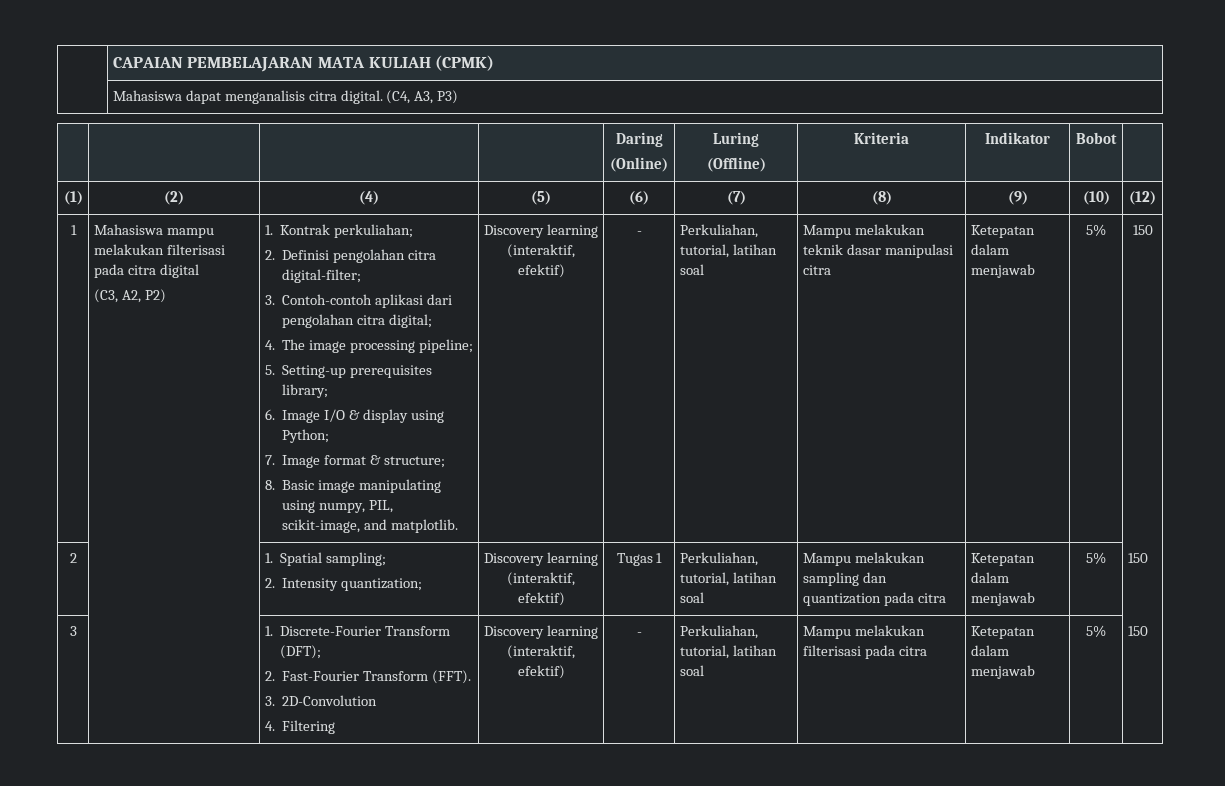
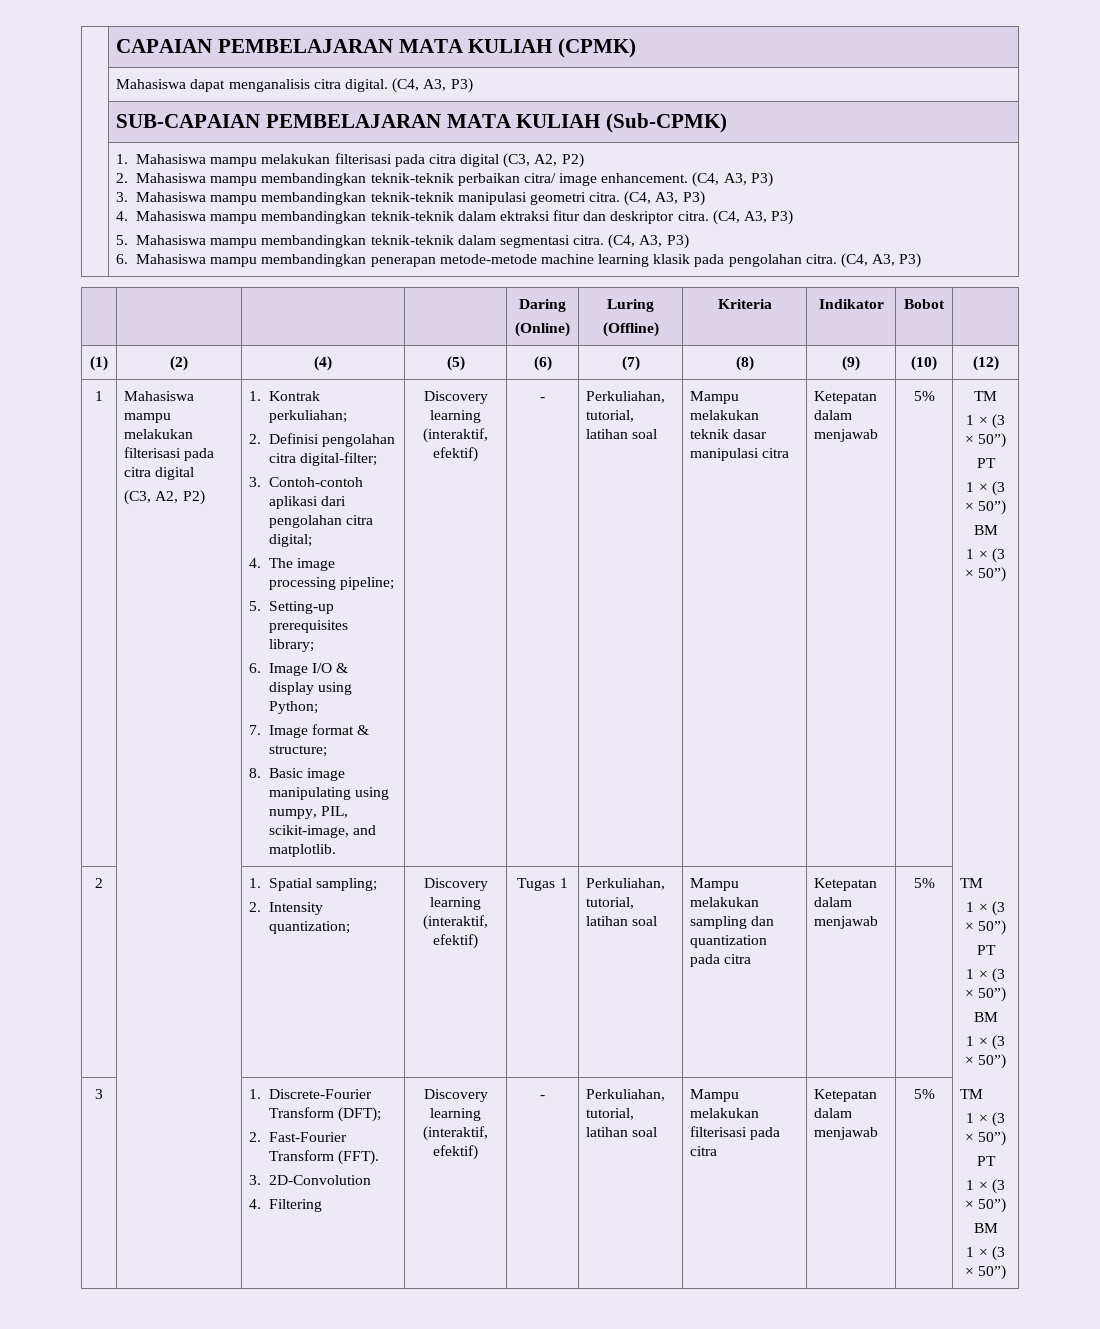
(459, 97) none -> [116,113,727,133] [116,153,584,168] [116,172,773,187] [116,191,705,206] [116,210,794,225] [116,234,689,249] [116,253,922,268] // | SUB-CAPAIAN PEMBELAJARAN MATA KULIAH (Sub-CPMK) // | 1. Mahasiswa mampu melakukan filterisasi pada citra digital (C3, A2, P2) // 2. Mahasiswa mampu membandingkan teknik-teknik perbaikan citra/ image enhancement. (C4, A3, P3) // 3. Mahasiswa mampu membandingkan teknik-teknik manipulasi geometri citra. (C4, A3, P3) // 4. Mahasiswa mampu membandingkan teknik-teknik dalam ektraksi fitur dan deskriptor citra. (C4, A3, P3) // 5. Mahasiswa mampu membandingkan teknik-teknik dalam segmentasi citra. (C4, A3, P3) // 6. Mahasiswa mampu membandingkan penerapan metode-metode machine learning klasik pada pengolahan citra. (C4, A3, P3)
[1132,225,1153,235] 150 -> [974,391,997,401] [966,414,1005,429] [964,433,1007,448] [976,458,996,468] [966,481,1005,496] [964,500,1007,515] [973,525,998,535] [966,548,1005,563] [964,567,1007,582] TM // 1 × (3 × 50”) // PT // 1 × (3 × 50”) // BM // 1 × (3 × 50”)
[1127,553,1148,563] 150 -> [960,878,984,888] [966,901,1005,916] [964,920,1007,935] [976,945,996,955] [966,968,1005,983] [964,987,1007,1002] [973,1012,998,1022] [966,1035,1005,1050] [964,1054,1007,1069] TM // 1 × (3 × 50”) // PT // 1 × (3 × 50”) // BM // 1 × (3 × 50”)
[1127,626,1148,636] 150 -> [960,1089,984,1099] [966,1112,1005,1127] [964,1131,1007,1146] [976,1156,996,1166] [966,1179,1005,1194] [964,1198,1007,1213] [973,1223,998,1233] [966,1246,1005,1261] [964,1265,1007,1280] TM // 1 × (3 × 50”) // PT // 1 × (3 × 50”) // BM // 1 × (3 × 50”)

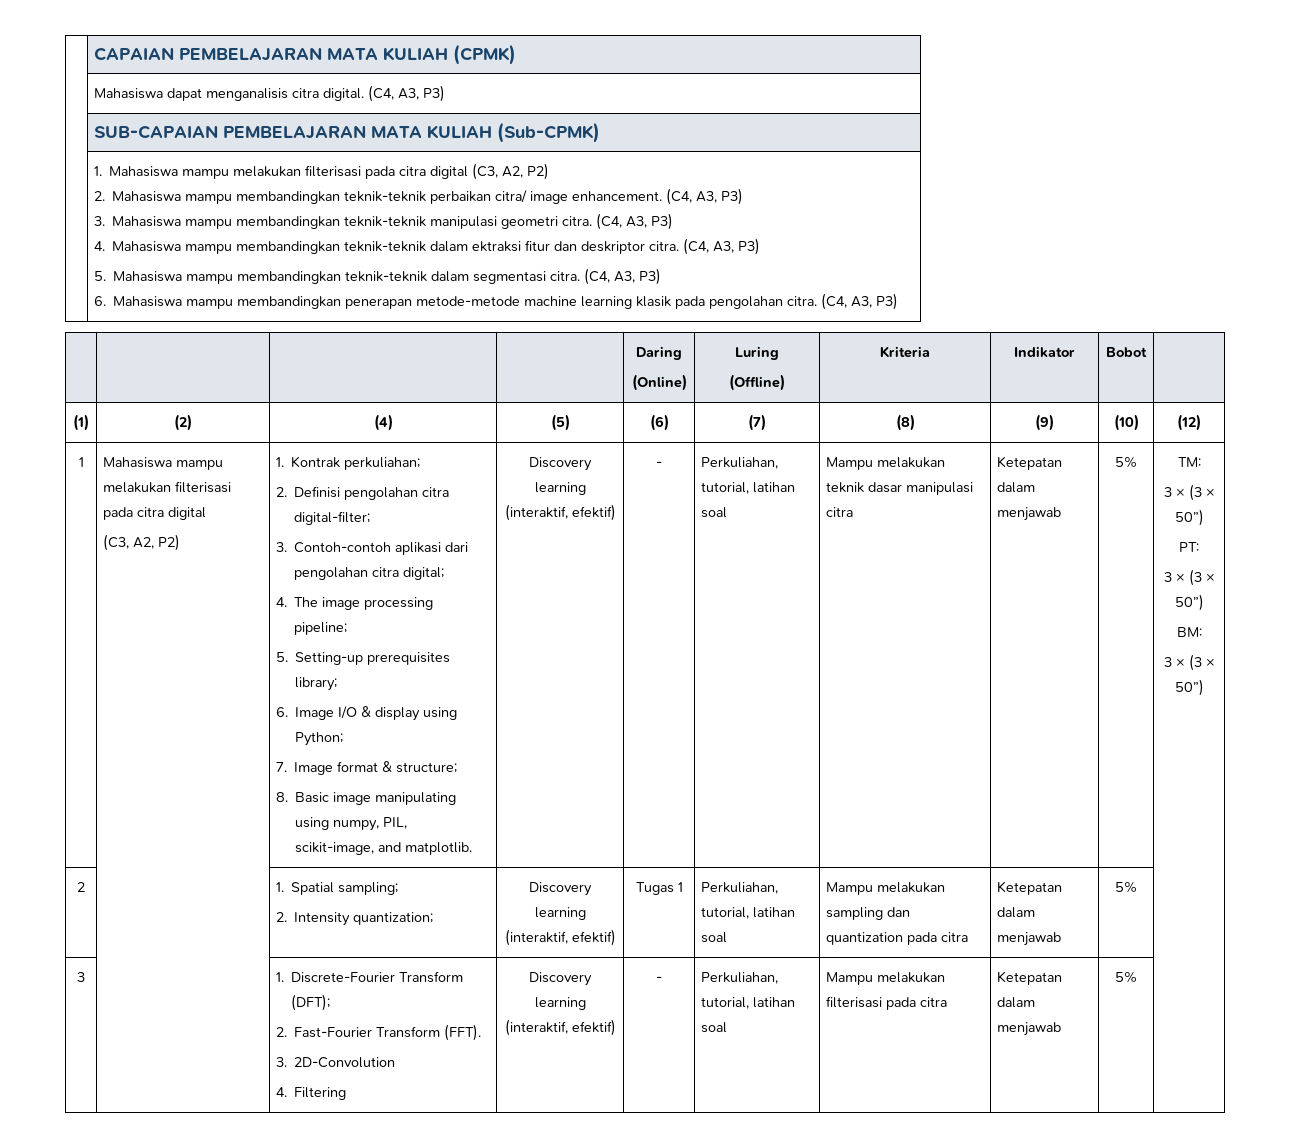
[974,391,997,401] [966,414,1005,429] [964,433,1007,448] [976,458,996,468] [966,481,1005,496] [964,500,1007,515] [973,525,998,535] [966,549,975,559] TM // 1 × (3 × 50”) // PT // 1 × (3 × 50”) // BM // 1 -> [1177,457,1201,467] [1163,484,1215,501] [1174,509,1204,526] [1179,542,1199,552] [1163,569,1215,586] [1174,594,1204,611] [1176,627,1202,637] [1163,657,1172,667] TM: // 3 × (3 × 50”) // PT: // 3 × (3 × 50”) // BM: // 3
[960,878,984,888] [966,901,1005,916] [964,920,1007,935] [976,945,996,955] [966,968,1005,983] [964,987,1007,1002] [973,1012,998,1022] [966,1035,1005,1050] [964,1054,1007,1069] TM // 1 × (3 × 50”) // PT // 1 × (3 × 50”) // BM // 1 × (3 × 50”) -> (1137, 887) none
[960,1089,984,1099] [966,1112,1005,1127] [964,1131,1007,1146] [976,1156,996,1166] [966,1179,1005,1194] [964,1198,1007,1213] [973,1223,998,1233] [966,1246,1005,1261] [964,1265,1007,1280] TM // 1 × (3 × 50”) // PT // 1 × (3 × 50”) // BM // 1 × (3 × 50”) -> (1137, 977) none

